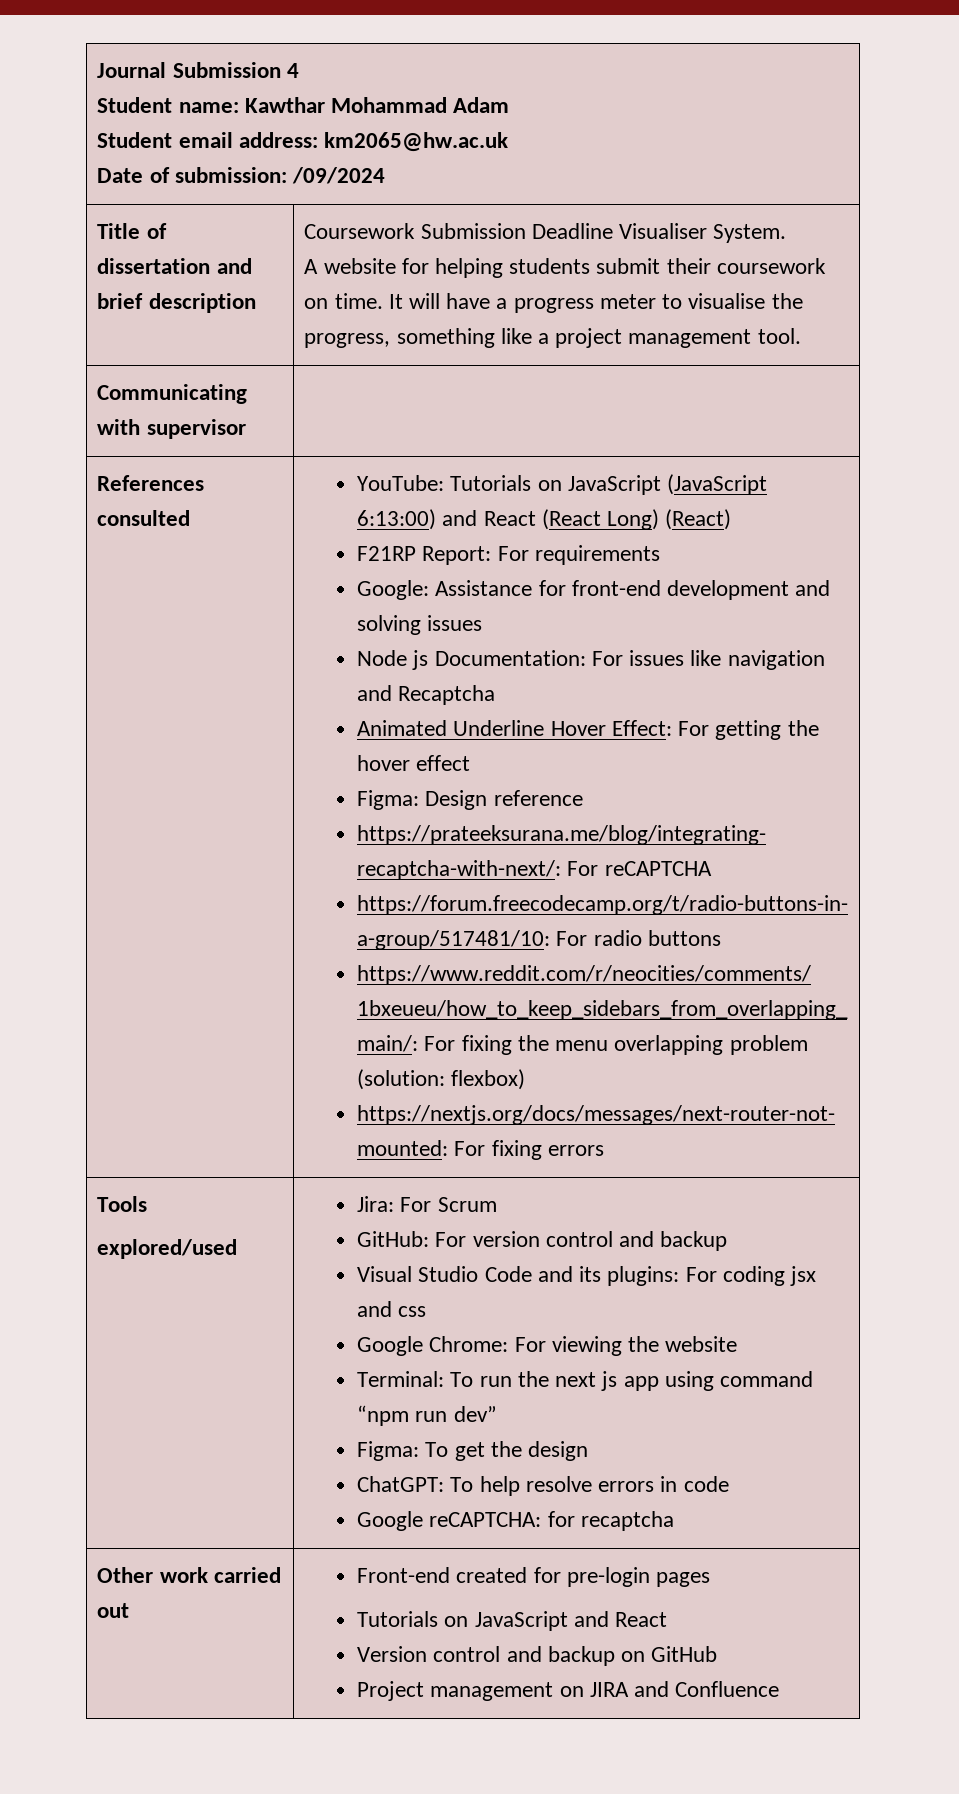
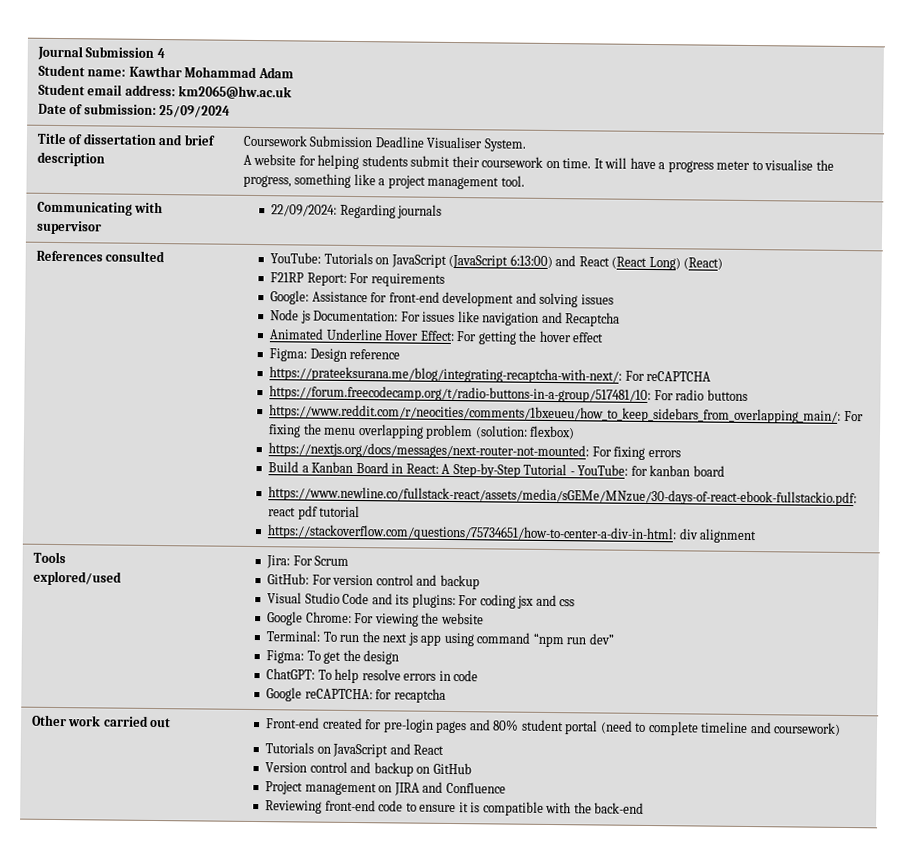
[292,167,386,184] /09/2024 -> [159,105,231,118] 25/09/2024
(246, 429) none -> [270,203,443,219] 22/09/2024: Regarding journals
(604, 1150) none -> [267,461,725,478] [267,486,857,507] [267,505,361,520] [266,524,758,544] // Build a Kanban Board in React: A Step-by-Step Tutorial - YouTube: for kanban board // https://www.newline.co/fullstack-react/assets/media/sGEMe/MNzue/30-days-of-react-ebook-fullstackio.pdf: react pdf tutorial // https://stackoverflow.com/questions/75734651/how-to-center-a-div-in-html: div alignment
(711, 1579) none -> [468,719,842,736] and 80% student portal (need to complete timeline and coursework)
(780, 1689) none -> [264,799,645,816] // Reviewing front-end code to ensure it is compatible with the back-end

